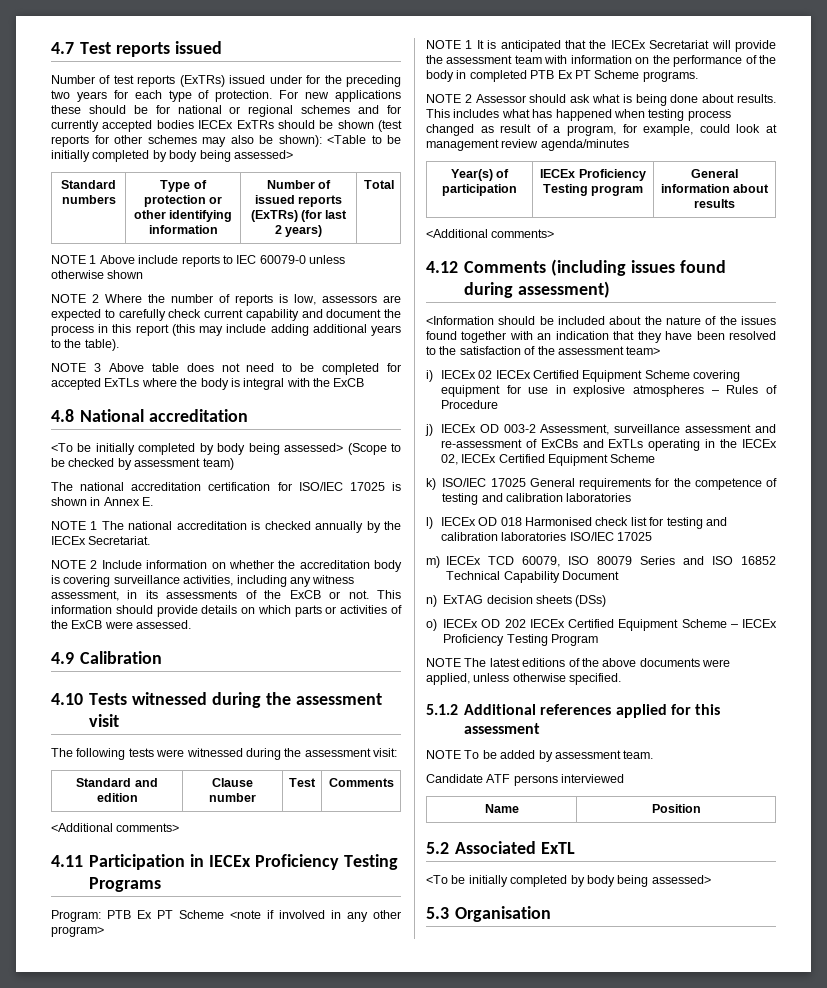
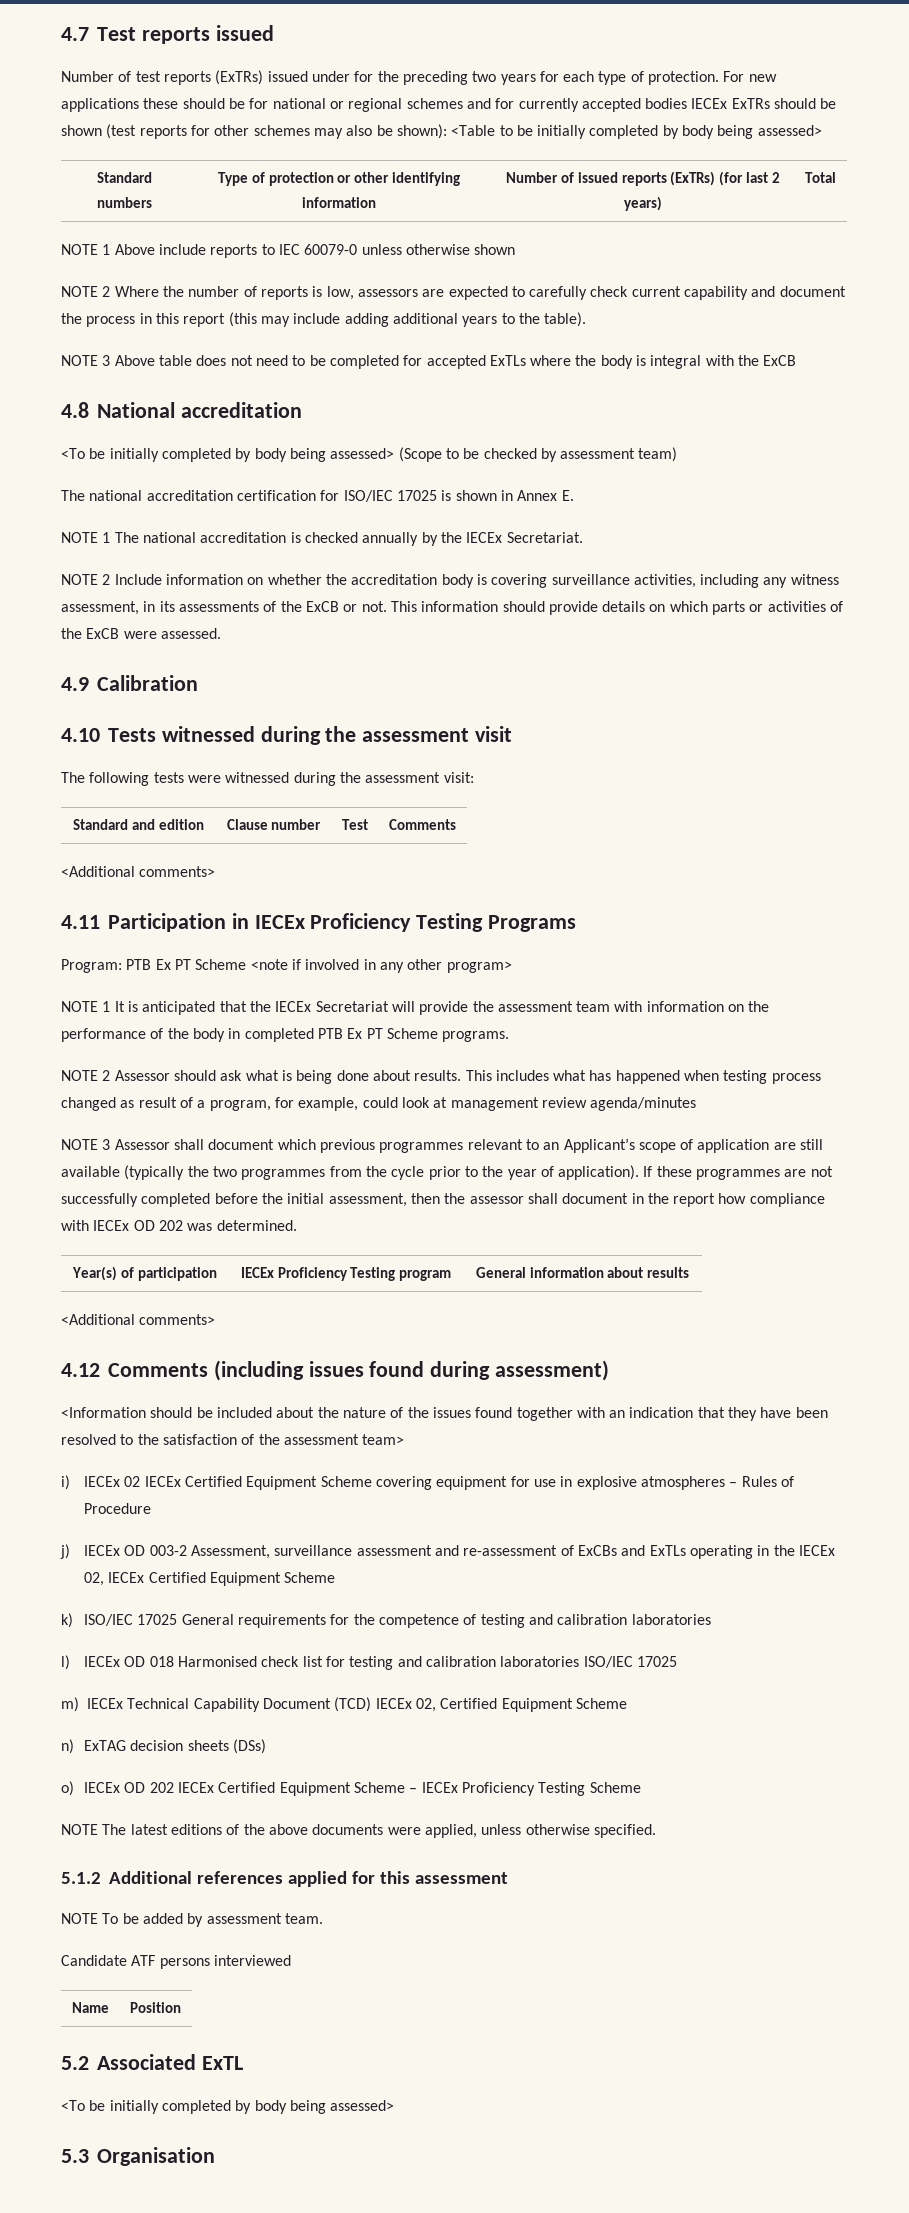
(629, 145) none -> [61,1138,824,1153] [61,1165,833,1180] [61,1193,825,1207] [61,1220,297,1231] // NOTE 3 Assessor shall document which previous programmes relevant to an Applicant’s scope of application are still available (typically the two programmes from the cycle prior to the year of application). If these programmes are not successfully completed before the initial assessment, then the assessor shall document in the report how compliance with IECEx OD 202 was determined.
[488,556,776,567] [446,571,619,583] TCD 60079, ISO 80079 Series and ISO 16852 Technical Capability Document -> [127,1697,627,1712] Technical Capability Document (TCD) IECEx 02, Certified Equipment Scheme
[551,634,598,646] Program -> [589,1782,641,1793] Scheme

